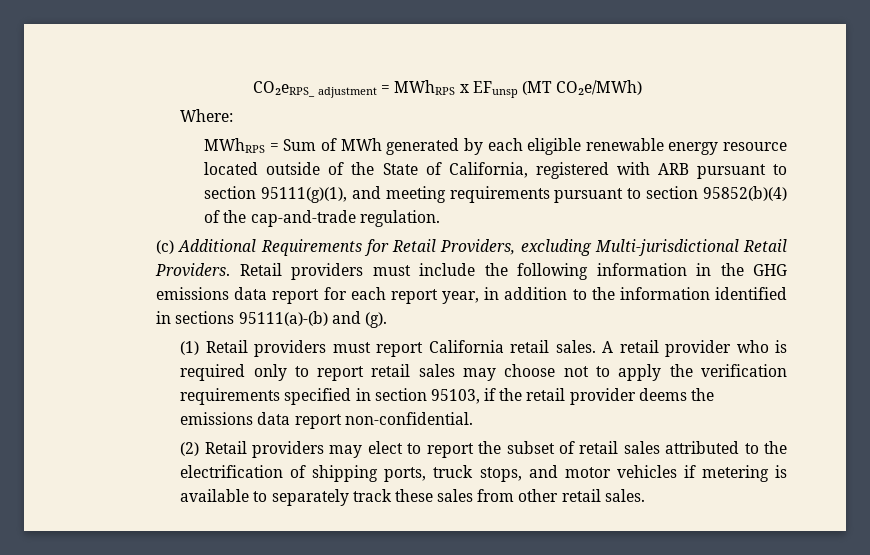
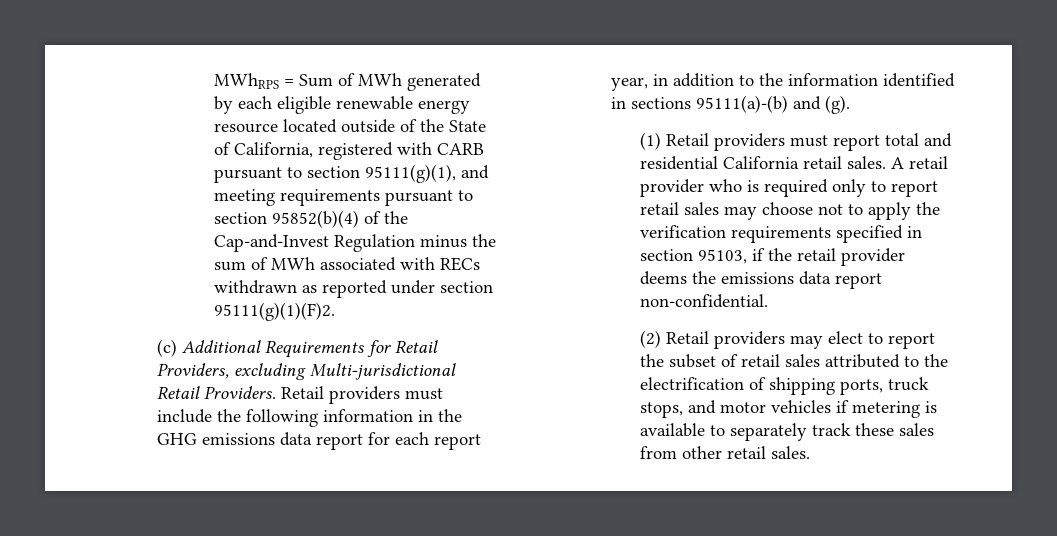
[252,80,643,98] [180,109,234,122] CO₂eRPS_ adjustment = MWhRPS x EFunsp (MT CO₂e/MWh) // Where: // -> (213, 81) none
[657,163,689,175] ARB -> [436,143,484,155] CARB
[250,210,440,227] cap-and-trade regulation. -> [213,234,496,252] [213,257,480,271] [213,280,493,298] [213,302,335,321] Cap-and-Invest Regulation minus the sum of MWh associated with RECs withdrawn as reported under section 95111(g)(1)(F)2.
(424, 349) none -> [884,133,952,147] [639,156,718,170] total and residential

